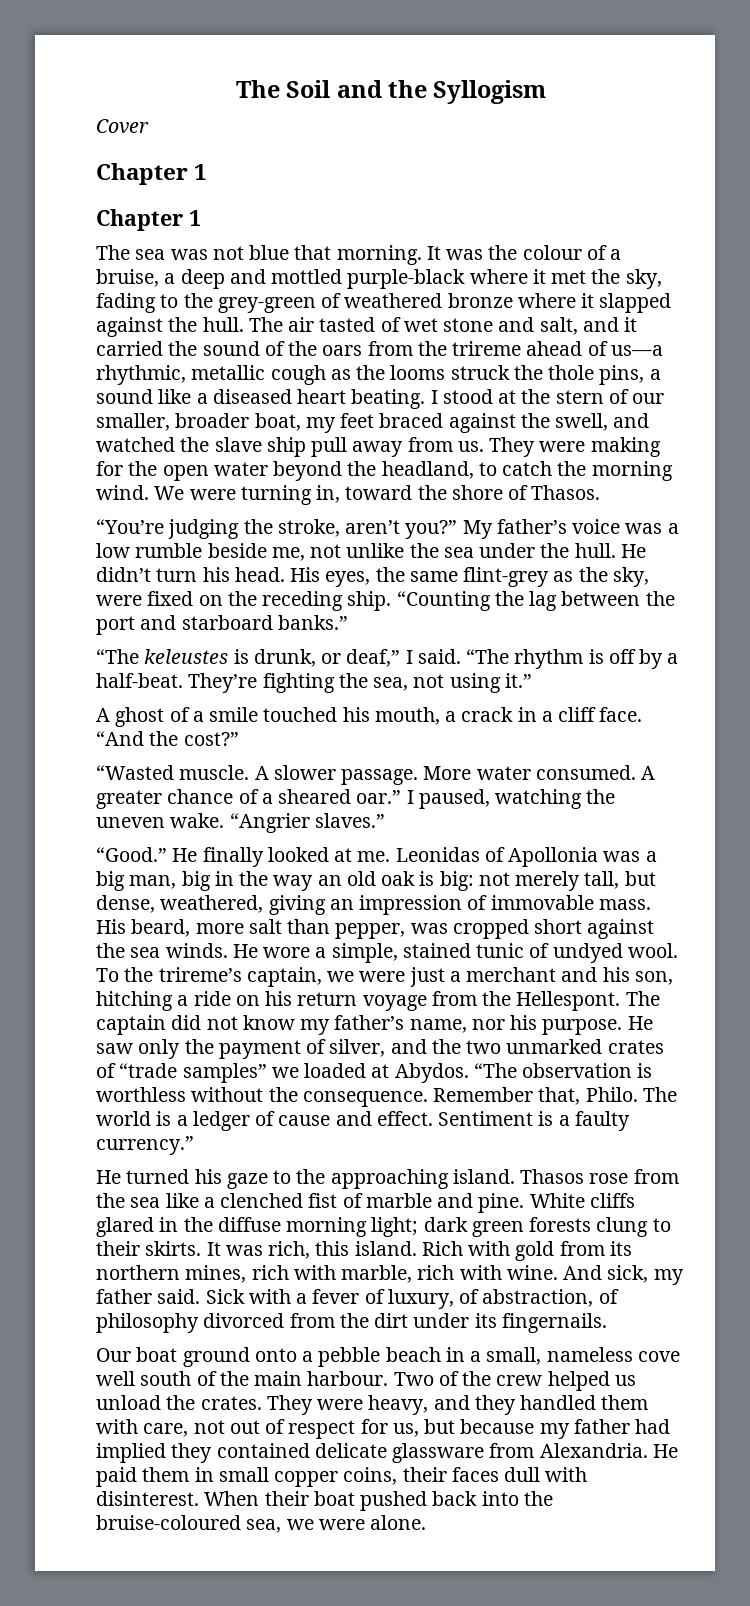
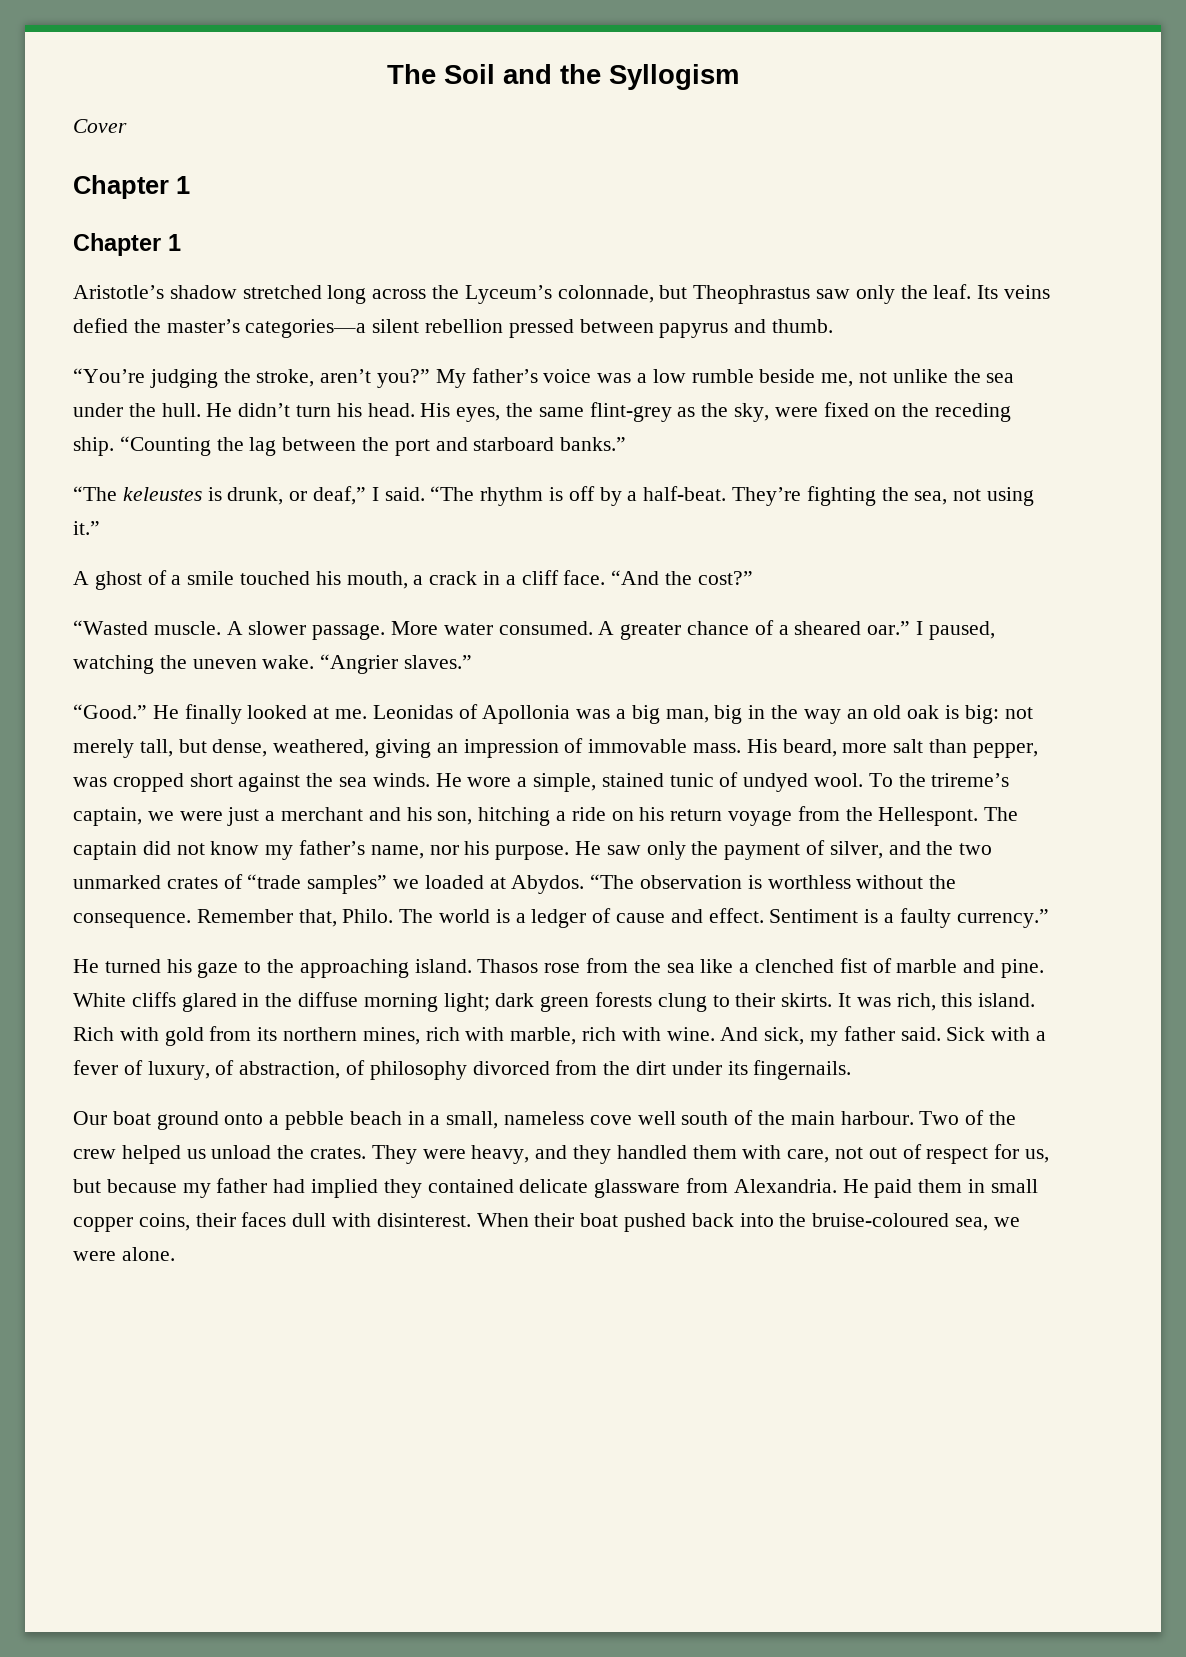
[96,245,622,265] [96,269,662,289] [96,293,672,313] [96,317,638,337] [96,341,663,356] [96,365,661,385] [96,389,665,409] [96,413,650,433] [96,437,661,457] [96,461,673,481] [96,485,601,505] The sea was not blue that morning. It was the colour of a bruise, a deep and mottled purple-black where it met the sky, fading to the grey-green of weathered bronze where it slapped against the hull. The air tasted of wet stone and salt, and it carried the sound of the oars from the trireme ahead of us—a rhythmic, metallic cough as the looms struck the thole pins, a sound like a diseased heart beating. I stood at the stern of our smaller, broader boat, my feet braced against the swell, and watched the slave ship pull away from us. They were making for the open water beyond the headland, to catch the morning wind. We were turning in, toward the shore of Thasos. -> [73,284,1051,304] [73,318,834,338] Aristotle’s shadow stretched long across the Lyceum’s colonnade, but Theophrastus saw only the leaf. Its veins defied the master’s categories—a silent rebellion pressed between papyrus and thumb.

